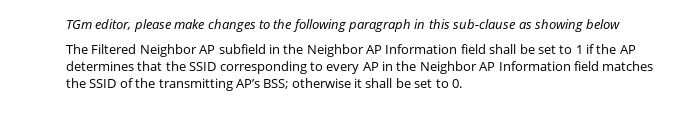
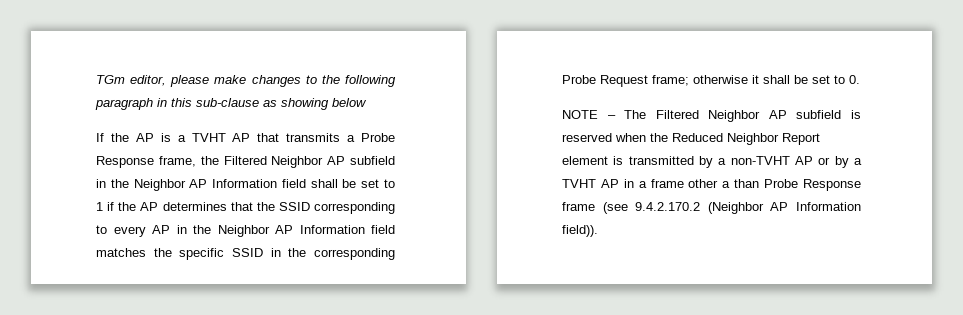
[66,44,88,54] The -> [96,133,395,142] [96,156,219,168] If the AP is a TVHT AP that transmits a Probe Response frame, the
[89,78,289,91] SSID of the transmitting AP’s BSS; -> [179,248,395,260] [562,75,689,87] specific SSID in the corresponding Probe Request frame;
(462, 83) none -> [562,110,861,122] [562,133,820,145] [562,156,862,168] [562,179,861,191] [562,202,861,214] [562,225,598,237] // NOTE – The Filtered Neighbor AP subfield is reserved when the Reduced Neighbor Report element is transmitted by a non-TVHT AP or by a TVHT AP in a frame other a than Probe Response frame (see 9.4.2.170.2 (Neighbor AP Information field)).

